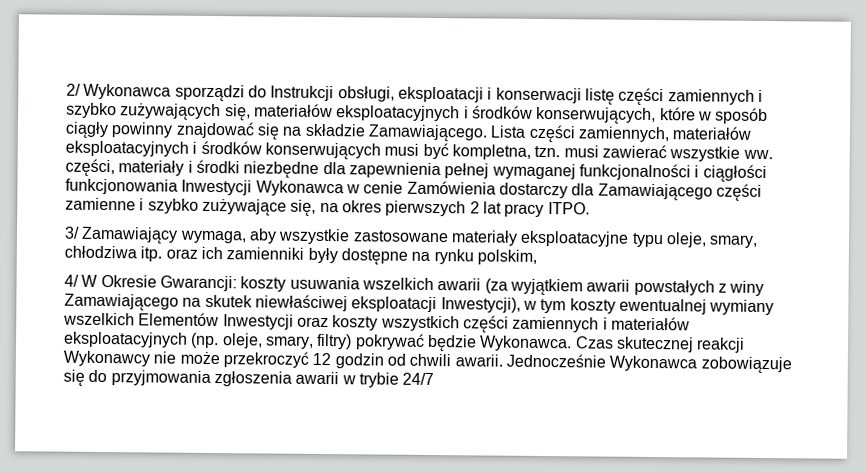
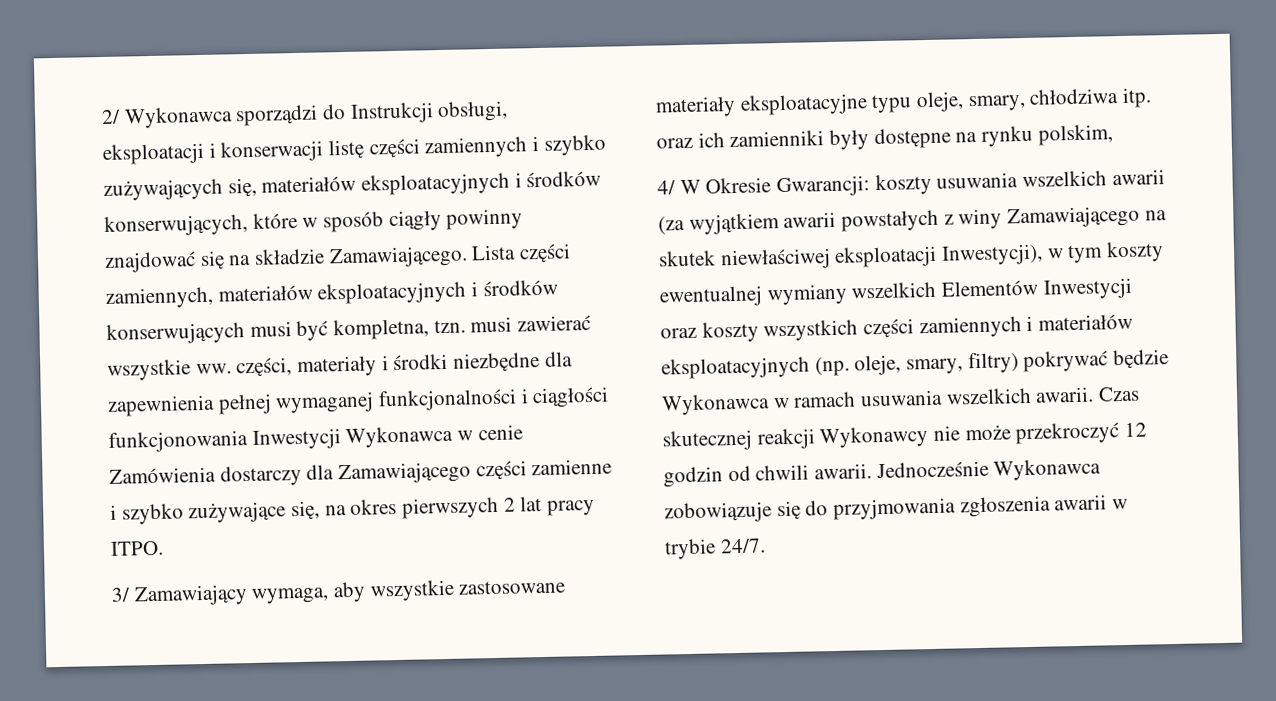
[479,335,573,352] Wykonawca. -> [661,386,1095,416] Wykonawca w ramach usuwania wszelkich awarii.
[402,372,435,386] 24/7 -> [719,538,766,554] 24/7.

